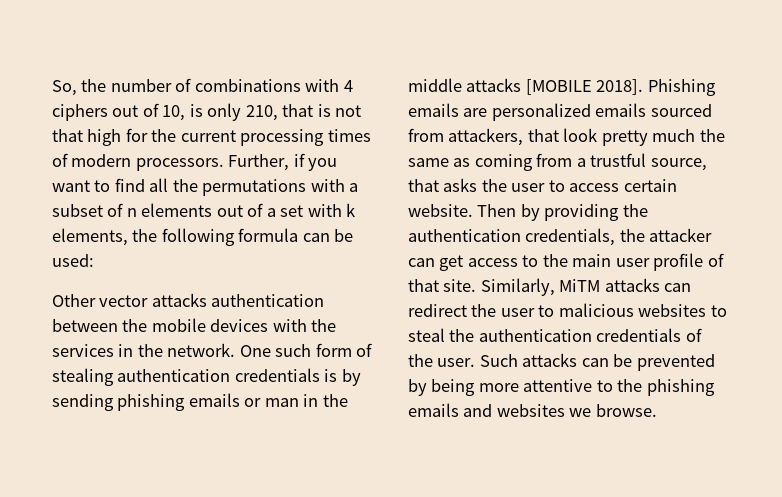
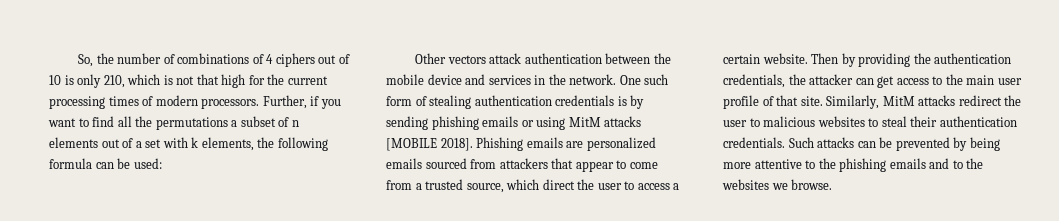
[305,79,340,92] with -> [252,54,264,64] of
[162,105,186,121] 10, -> [49,75,61,85] 10
[282,104,314,117] that -> [127,74,161,85] which
[310,179,345,192] with -> (228, 123) none
[99,293,207,307] vector attacks -> [447,53,522,64] vectors attack
[210,319,337,332] devices with the -> [427,74,486,85] device and
[264,394,348,407] [408,78,462,92] man in the middle -> [536,117,601,130] using MitM
[448,128,725,146] [408,153,707,171] [408,178,478,192] attackers, that look pretty much the same as coming from a trustful source, that asks -> [499,158,658,172] [386,179,575,193] attackers that appear to come from a trusted source, which direct
(620, 187) none -> [673,183,680,190] a
[559,278,692,292] MiTM attacks can -> [882,95,956,106] MitM attacks
[449,328,702,342] [408,354,476,367] the authentication credentials of the user. -> [910,116,1017,127] [723,137,785,148] their authentication credentials.
(493, 410) none -> [952,158,984,169] to the

